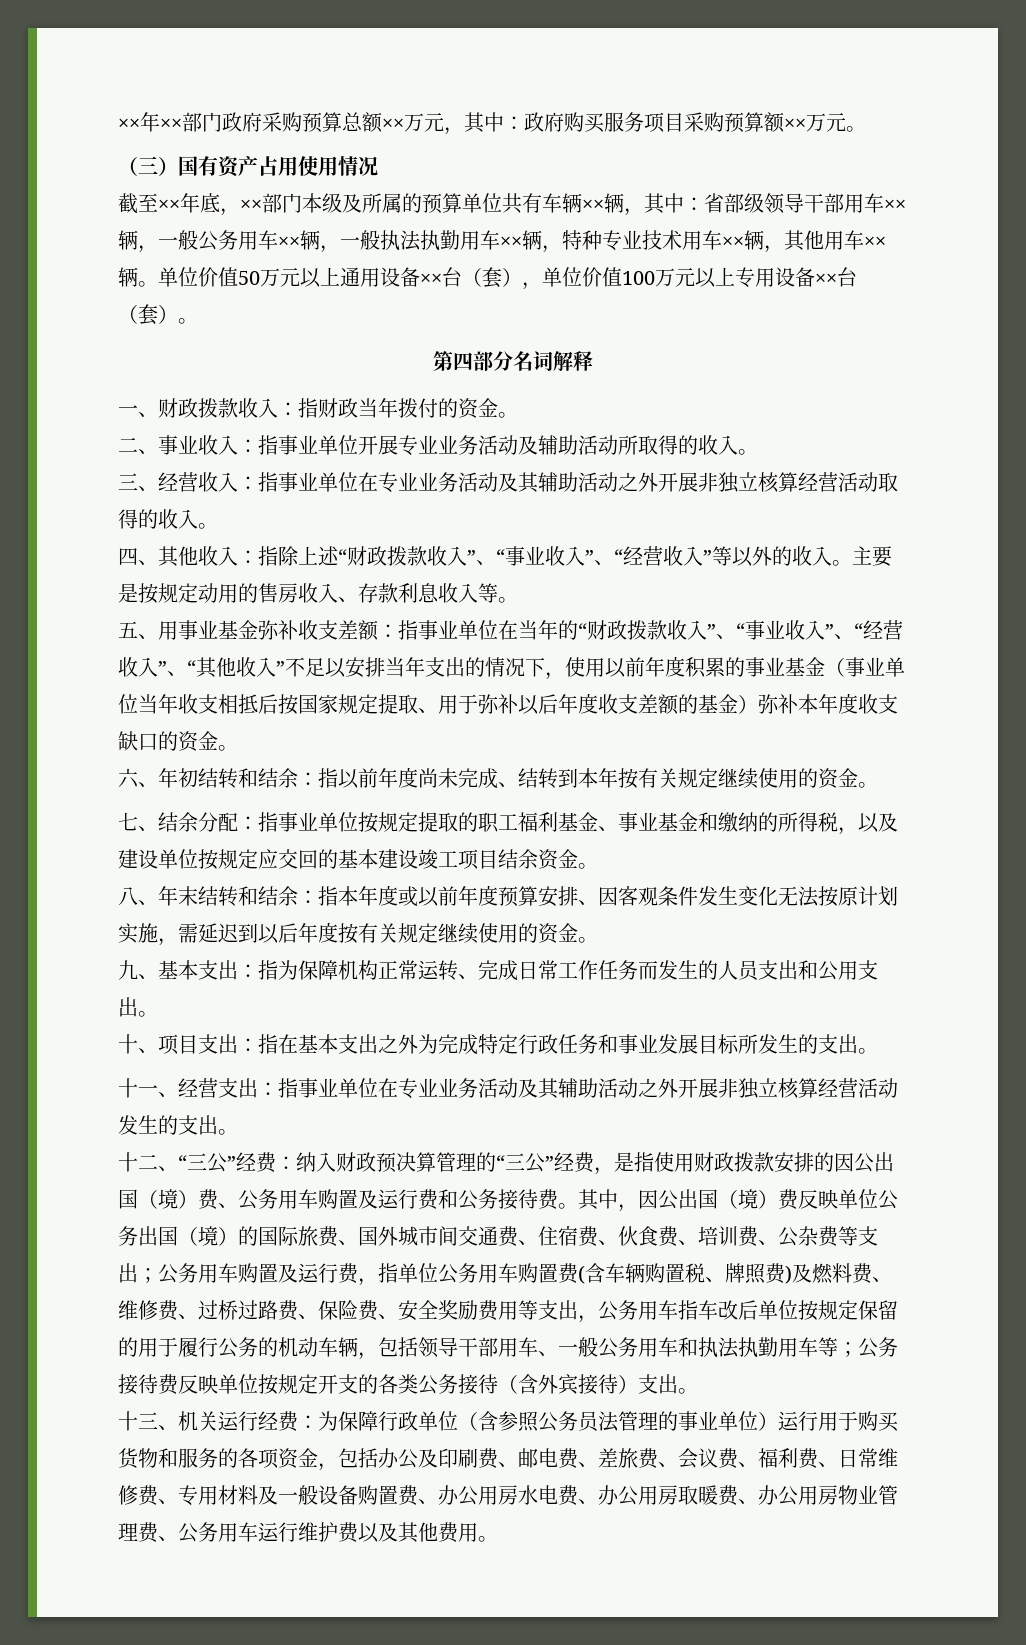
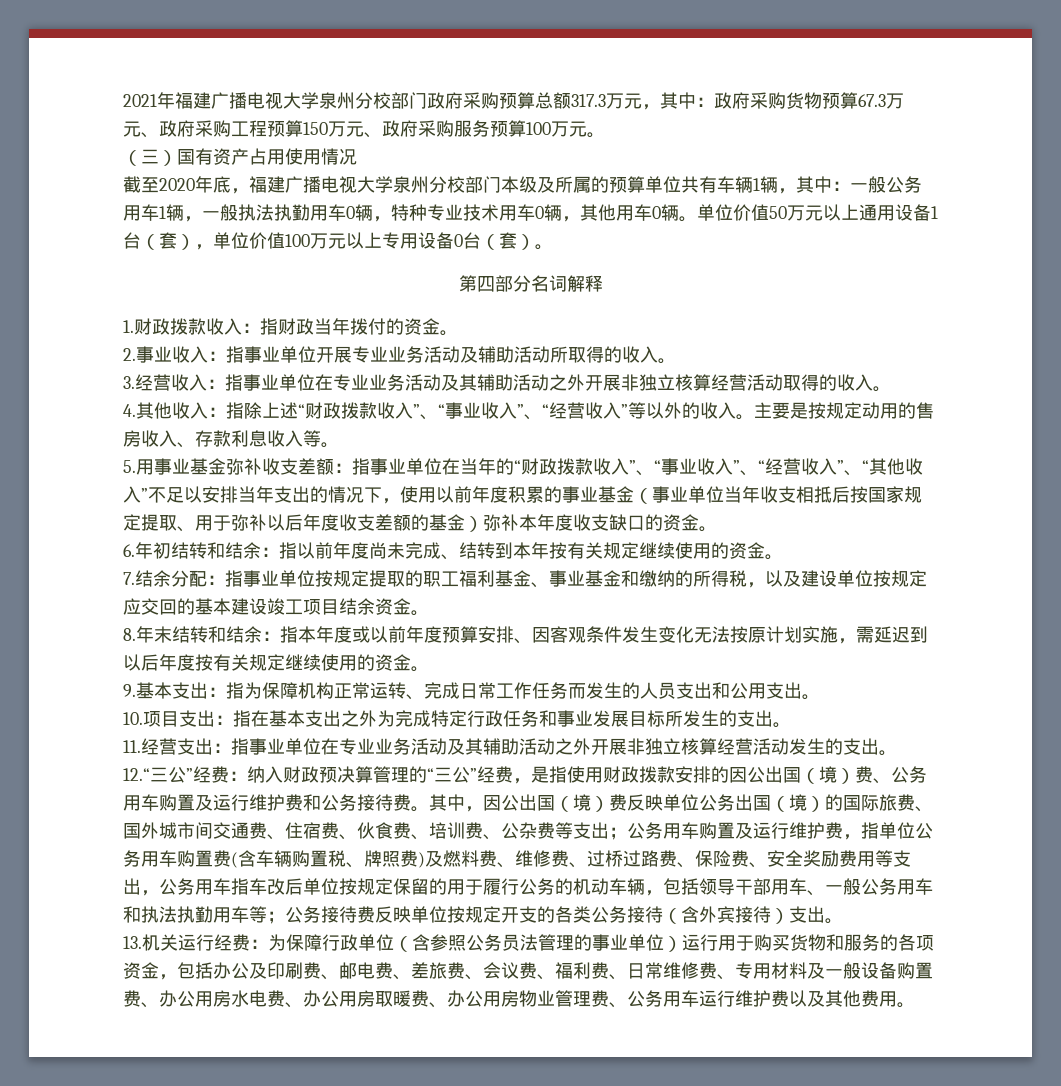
[118,112,182,132] ××年×× -> [123,92,391,109] 2021年福建广播电视大学泉州分校
[382,118,404,130] ×× -> [571,94,606,107] 317.3
[564,112,806,133] 购买服务项目采购预算额×× -> [750,92,904,109] [123,120,551,138] 采购货物预算67.3万元、政府采购工程预算150万元、政府采购服务预算100
[158,193,262,216] ××年底，×× -> [159,176,465,194] 2020年底，福建广播电视大学泉州分校
[582,199,604,211] ×× -> [753,178,760,191] 1
[704,193,906,214] [118,230,300,253] 省部级领导干部用车××辆，一般公务用车×× -> [850,176,922,193] [123,204,166,221] 一般公务用车1
[500,236,522,248] ×× -> [346,206,355,219] 0
[722,236,744,248] ×× -> [535,206,544,219] 0
[864,236,886,248] ×× -> [652,206,661,219] 0
[420,273,442,285] ×× -> [931,206,938,219] 1
[815,273,837,285] ×× -> [454,234,463,247] 0
[118,405,158,417] 一、 -> [123,320,134,333] 1.
[118,437,158,454] 二、 -> [123,348,136,361] 2.
[118,473,158,491] 三、 -> [123,376,135,389] 3.
[118,548,158,565] 四、 -> [123,404,136,417] 4.
[118,621,158,639] 五、 -> [123,460,136,473] 5.
[118,768,158,788] 六、 -> [123,544,135,557] 6.
[118,812,158,831] 七、 -> [123,572,135,585] 7.
[118,887,158,906] 八、 -> [123,628,136,641] 8.
[118,960,158,980] 九、 -> [123,684,136,697] 9.
[118,1034,158,1054] 十、 -> [123,712,143,725] 10.
[118,1078,178,1098] 十一、 -> [123,740,141,753] 11.
[118,1152,187,1172] 十二、“ -> [123,768,150,781] 12.“
(418, 1199) none -> [249,794,285,811] 维护
(338, 1273) none -> [789,822,825,839] 维护
[118,1411,178,1431] 十三、 -> [123,936,142,949] 13.

